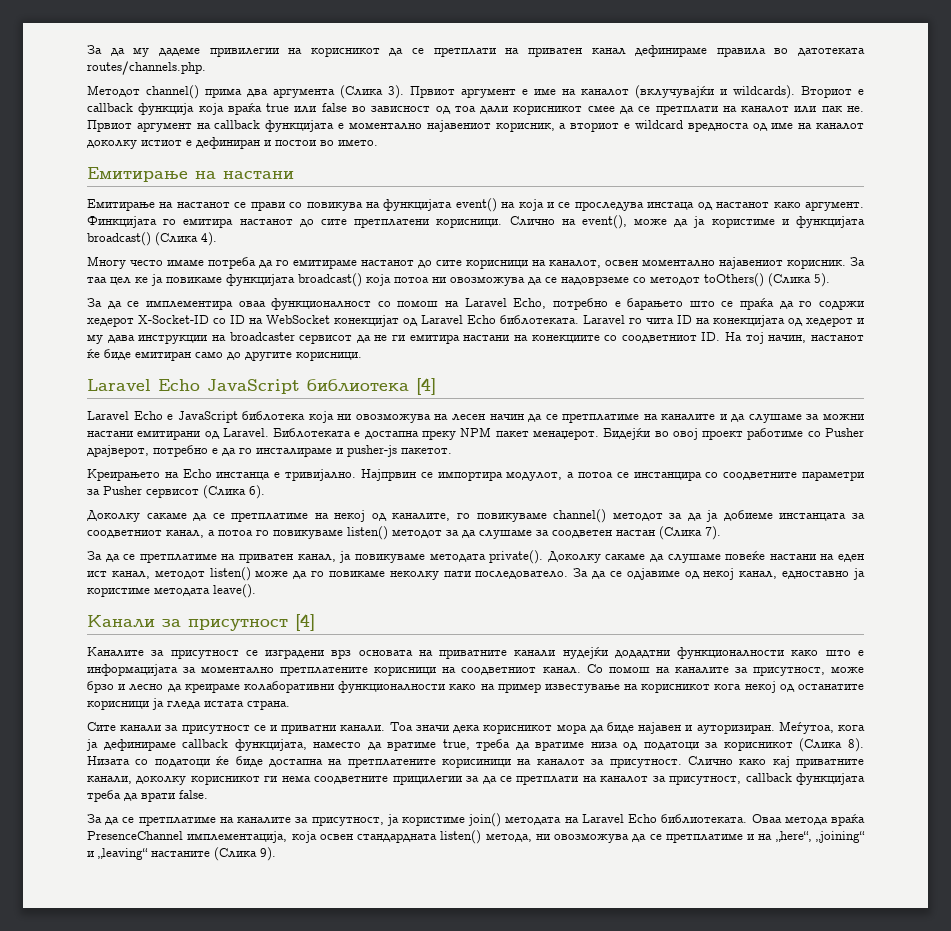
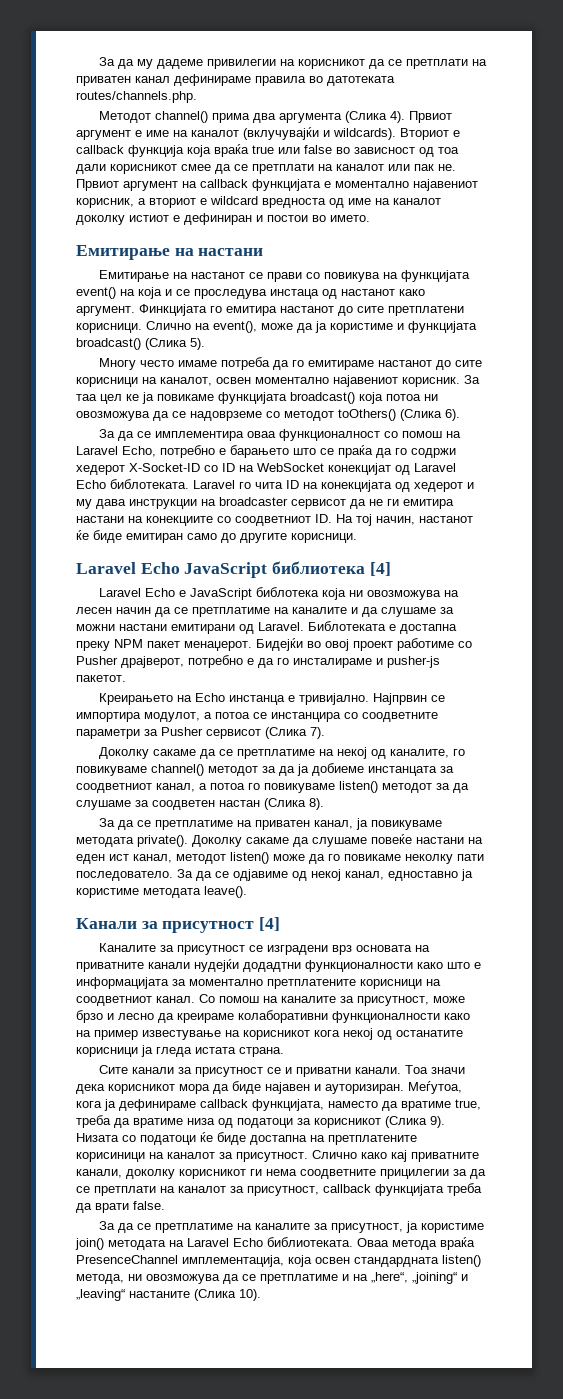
[388,85,404,99] 3). -> [389,111,405,123] 4).
[201,232,217,246] 4). -> [190,338,205,350] 5).
[814,273,830,287] 5). -> [445,409,460,421] 6).
[249,485,265,499] 6). -> [310,727,325,739] 7).
[705,526,721,540] 7). -> [309,798,324,810] 8).
[847,738,864,752] 8). -> [430,1116,445,1128] 9).
[260,847,276,861] 9). -> [239,1289,261,1301] 10).

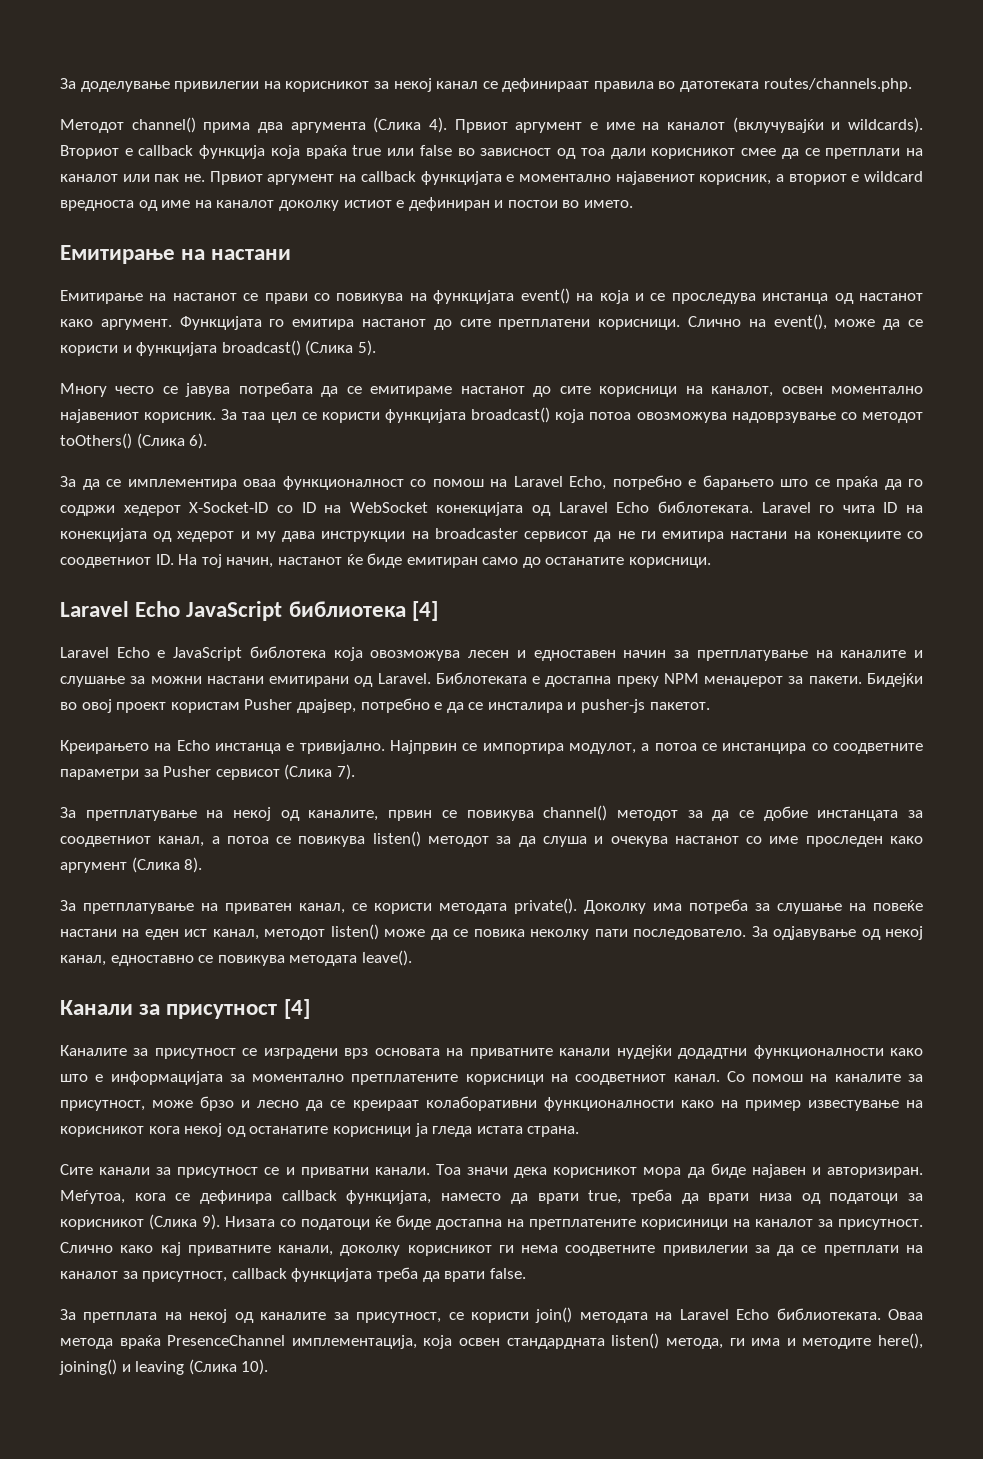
[98,57,487,69] [76,74,251,86] За да му дадеме привилегии на корисникот да се претплати на приватен канал дефинираме -> [60,78,590,92] За доделување привилегии на корисникот за некој канал се дефинираат
[270,289,319,299] инстаца -> [762,293,829,304] инстанца
[139,304,207,316] Финкцијата -> [179,316,262,330] Функцијата
[315,321,393,333] ја користиме -> [907,319,923,327] [60,345,118,356] се користи
[177,357,304,370] имаме потреба да го -> [162,382,362,397] се јавува потребата да се
[126,392,214,404] ке ја повикаме -> [301,412,380,423] се користи
[424,394,438,401] [76,411,262,421] ни овозможува да се надоврземе -> [636,412,836,423] овозможува надоврзување
[328,463,391,475] конекцијат -> [436,502,524,516] конекцијата
[240,533,287,543] другите -> [545,557,625,565] останатите
[348,590,459,600] [76,607,270,617] ни овозможува на лесен начин да се претплатиме -> [370,650,808,661] овозможува лесен и едноставен начин за претплатување
[362,607,436,617] да слушаме -> [60,676,125,687] слушање
[147,641,252,651] пакет менаџерот. -> [704,676,862,687] менаџерот за пакети.
[397,638,472,651] [76,656,184,668] работиме со Pusher драјверот, -> [170,699,356,713] користам Pusher драјвер,
[277,658,372,668] го инсталираме -> [468,702,563,713] се инсталира
[98,747,315,759] Доколку сакаме да се претплатиме -> [60,807,197,821] За претплатување
[452,749,465,756] [76,766,147,776] го повикуваме -> [388,810,534,821] првин се повикува
[297,763,364,776] ја добиеме -> [738,806,808,821] се добие
[248,783,335,793] го повикуваме -> [276,836,366,847] се повикува
[76,800,260,810] слушаме за соодветен настан -> [542,836,923,847] [60,862,127,873] слуша и очекува настанот со име проследен како аргумент
[117,820,233,830] да се претплатиме -> [83,903,194,914] претплатување
[355,818,442,830] ја повикуваме -> [352,903,432,914] се користи
[246,837,367,847] сакаме да слушаме -> [653,899,866,914] има потреба за слушање на
[328,854,401,861] го повикаме -> [453,929,525,937] се повика
[196,869,288,881] да се одјавиме -> [773,926,857,940] одјавување
[461,869,473,881] [76,888,139,898] ја користиме -> [198,955,285,966] се повикува
[177,1013,234,1023] креираме -> [330,1100,419,1111] се креираат
[325,1084,404,1094] ауторизиран. -> [827,1167,923,1178] авторизиран.
[104,1099,196,1111] ја дефинираме -> [175,1190,273,1204] се дефинира
[401,1101,451,1111] вратиме -> [537,1193,579,1204] врати
[133,1118,183,1128] вратиме -> [708,1193,750,1204] врати
[380,1169,449,1179] прицилегии -> [662,1245,748,1256] привилегии
[117,1221,484,1233] да се претплатиме на каналите за присутност, ја користиме -> [83,1309,529,1323] претплата на некој од каналите за присутност, се користи
[128,1272,468,1284] [76,1289,190,1301] ни овозможува да се претплатиме и на „here“, „joining“ и „leaving“ настаните -> [729,1333,924,1349] [59,1359,185,1375] ги има и методите here(), joining() и leaving

